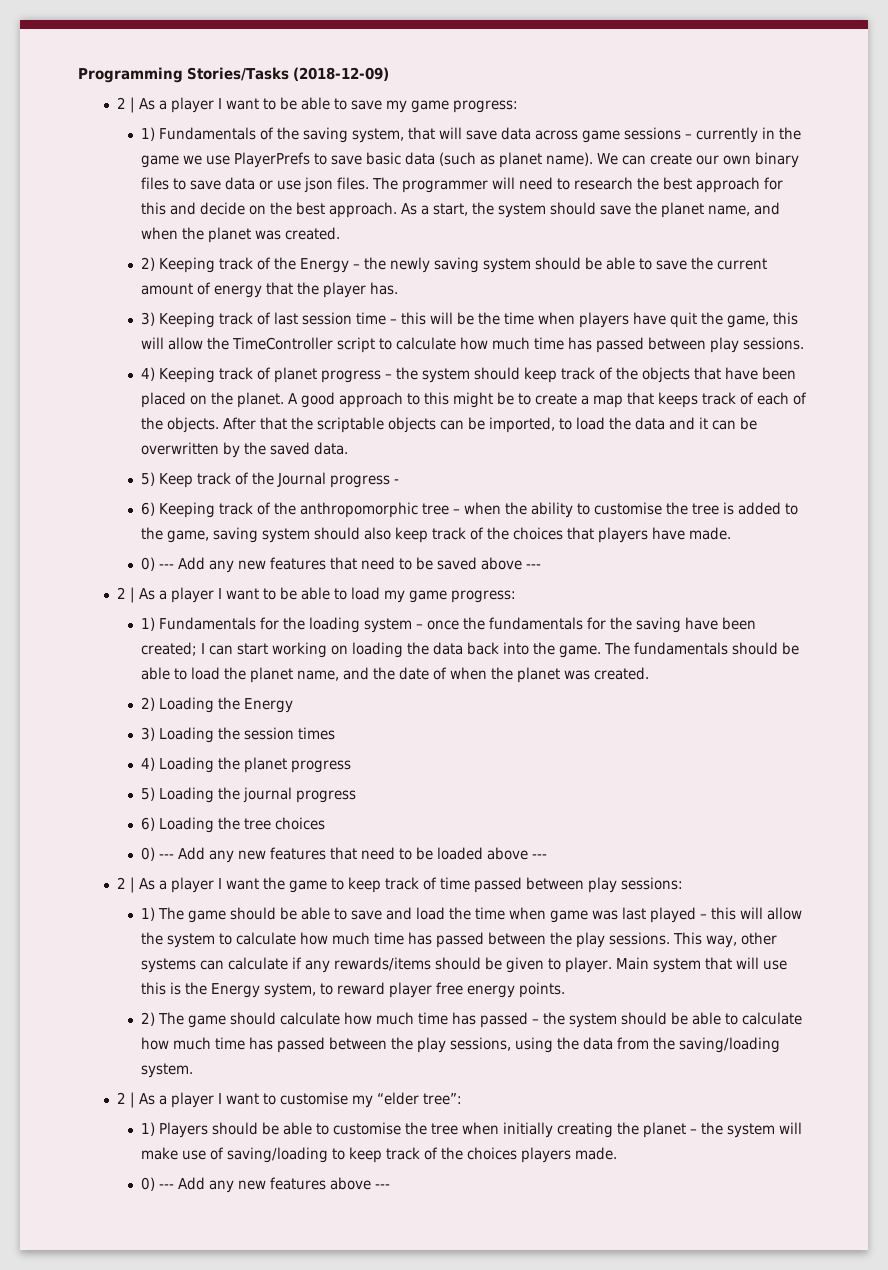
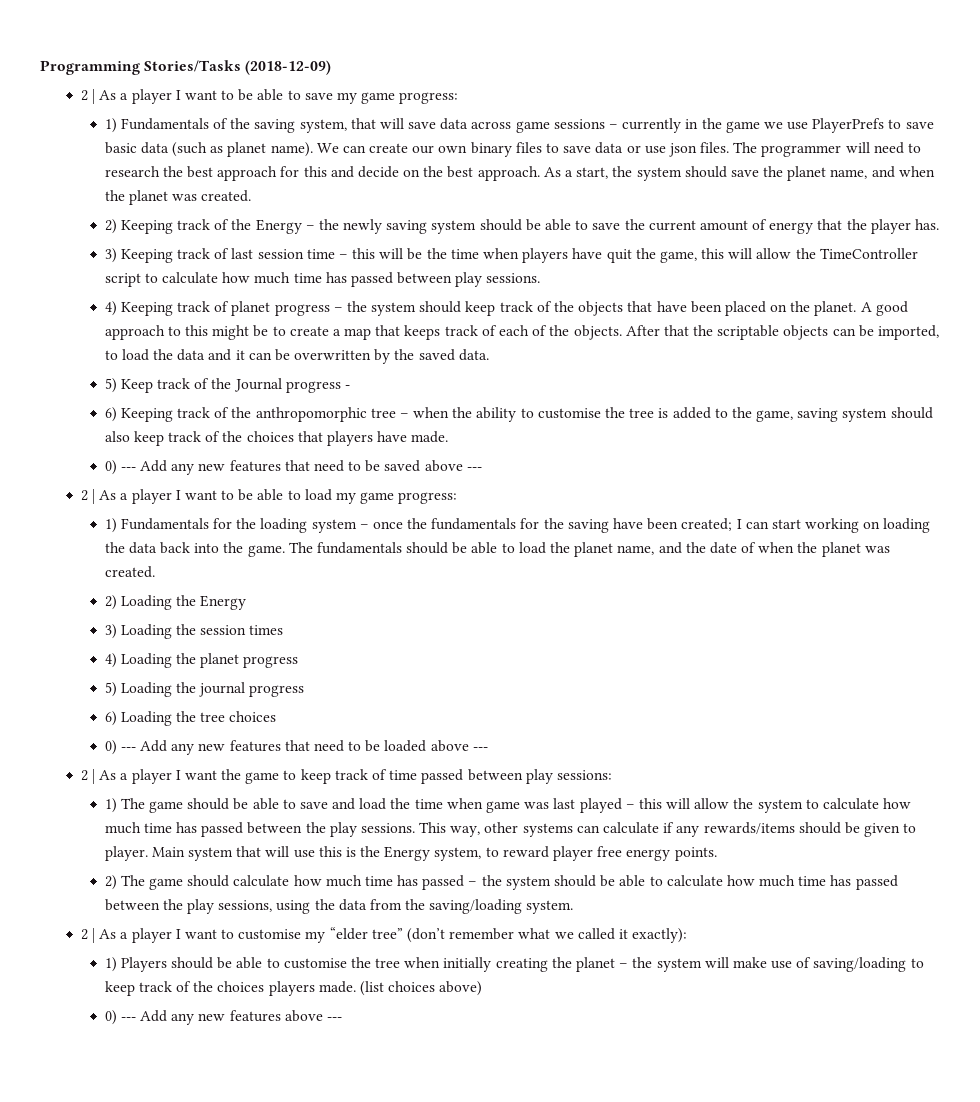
[423,1093,463,1105] tree”: -> [371,928,688,943] tree” (don’t remember what we called it exactly):
(617, 1153) none -> [359,981,483,996] (list choices above)

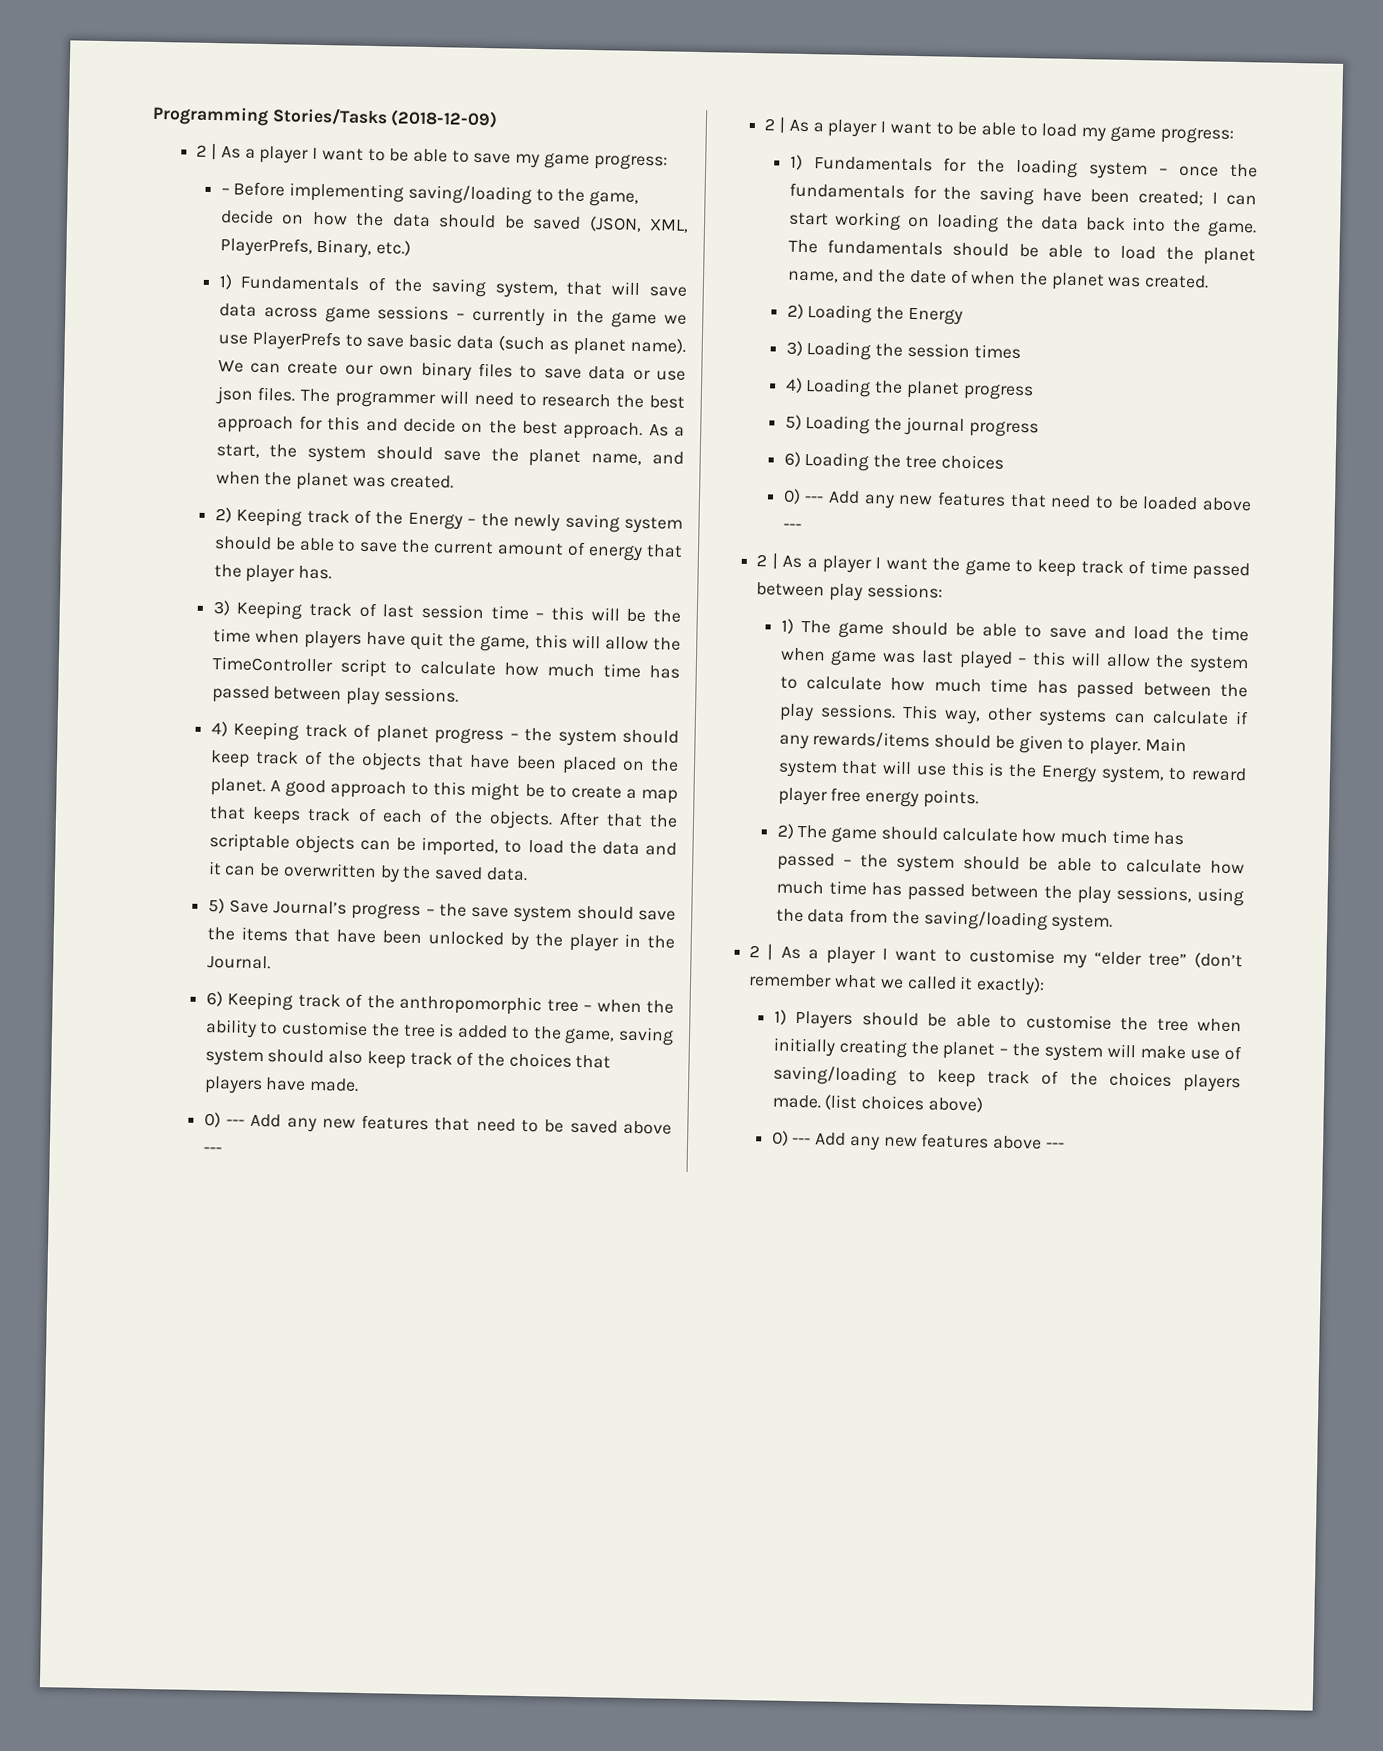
(459, 98) none -> [220,181,639,207] [219,209,689,233] [219,237,412,258] // – Before implementing saving/loading to the game, decide on how the data should be saved (JSON, XML, PlayerPrefs, Binary, etc.)
[120,378,350,393] Keep track of the Journal progress - -> [228,899,676,923] [206,926,675,952] [206,955,271,970] Save Journal’s progress – the save system should save the items that have been unlocked by the player in the Journal.

